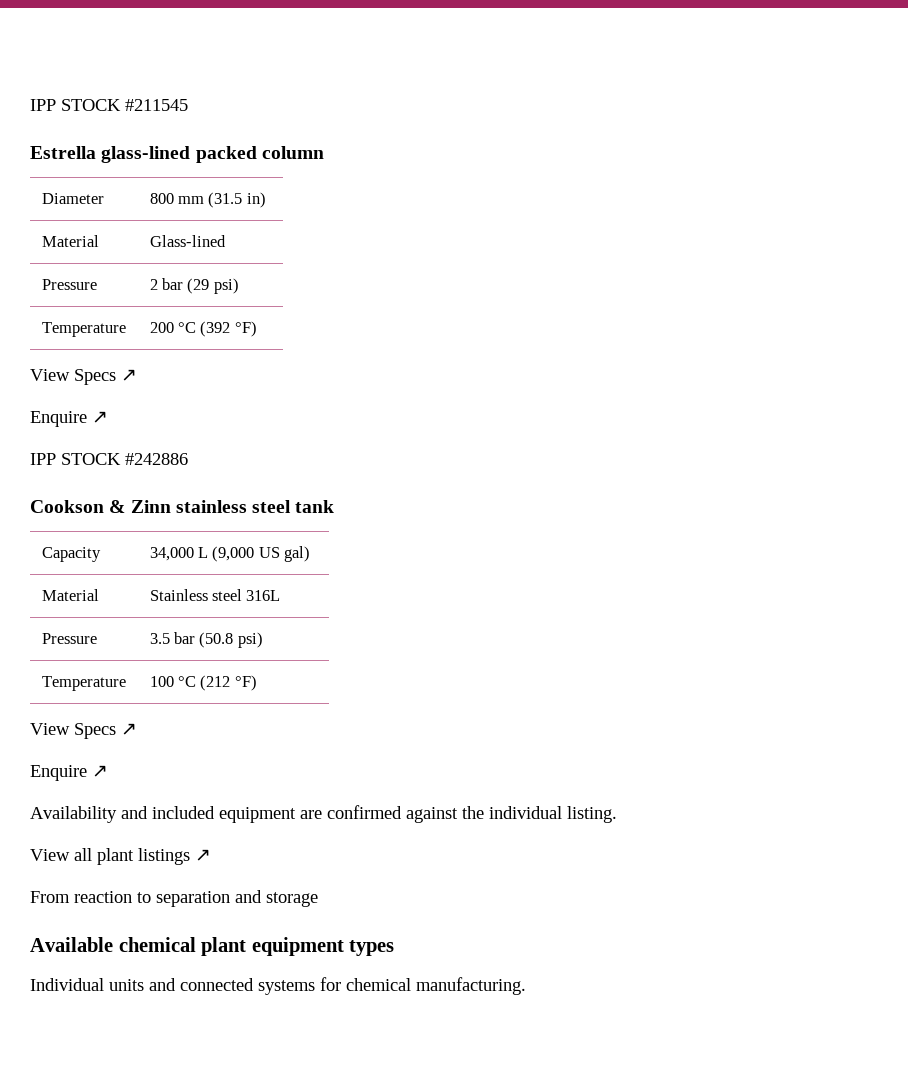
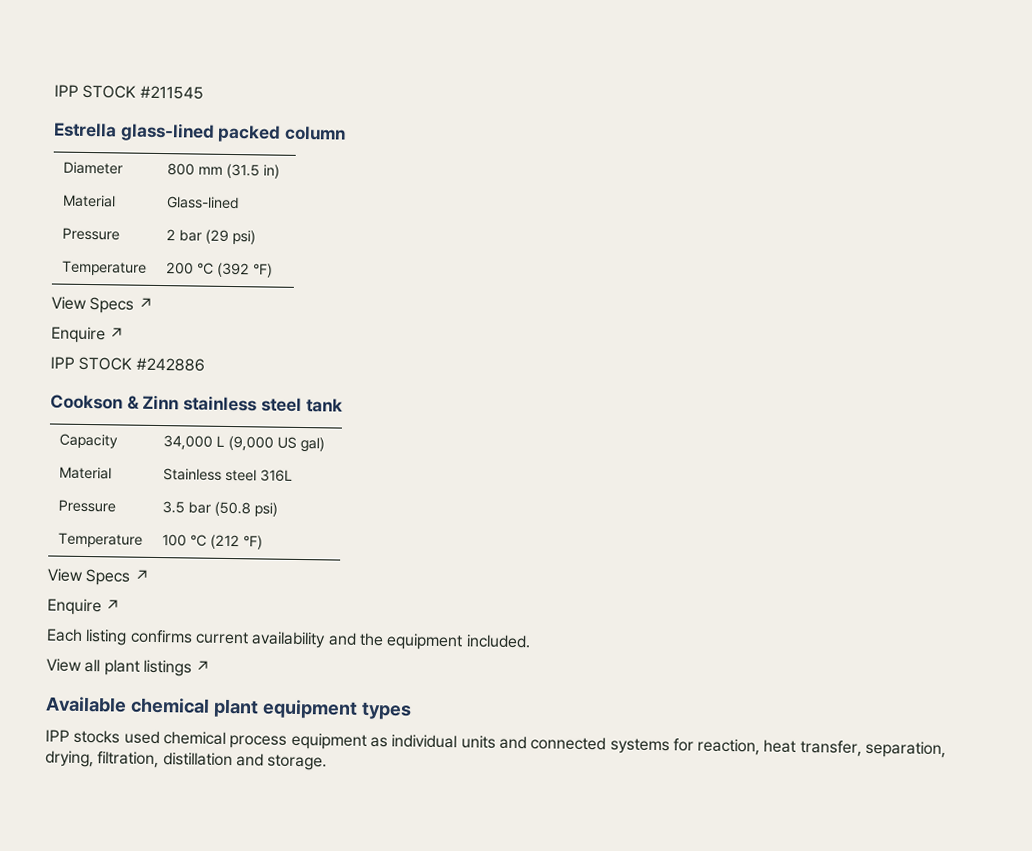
[30,805,617,823] Availability and included equipment are confirmed against the individual listing. -> [46,628,531,651] Each listing confirms current availability and the equipment included.
[30,890,318,907] // From reaction to separation and storage -> (212, 666) none
[30,978,104,991] Individual -> [45,729,458,750] IPP stocks used chemical process equipment as individual
[346,977,526,995] chemical manufacturing. -> [697,738,947,759] [45,750,328,771] reaction, heat transfer, separation, drying, filtration, distillation and storage.

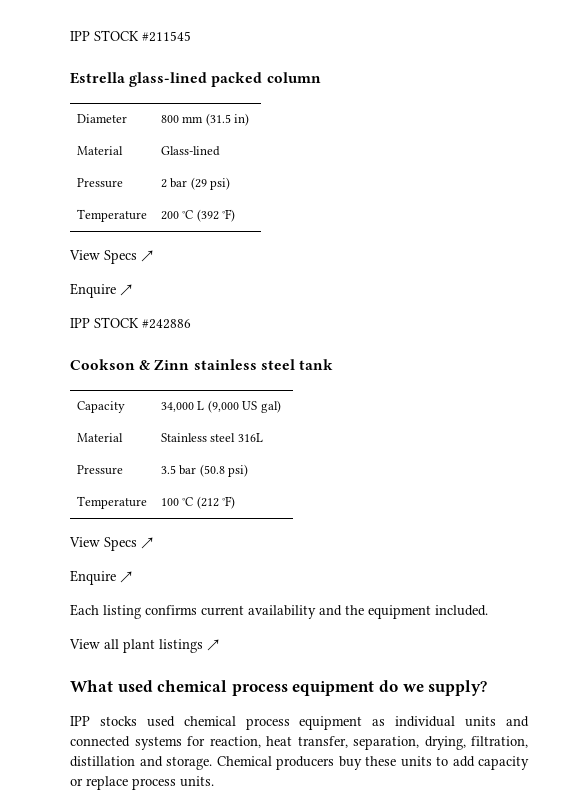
[45,696,412,720] Available chemical plant equipment types -> [70,680,488,696] What used chemical process equipment do we supply?
(328, 762) none -> [216,756,529,770] [70,776,214,790] Chemical producers buy these units to add capacity or replace process units.

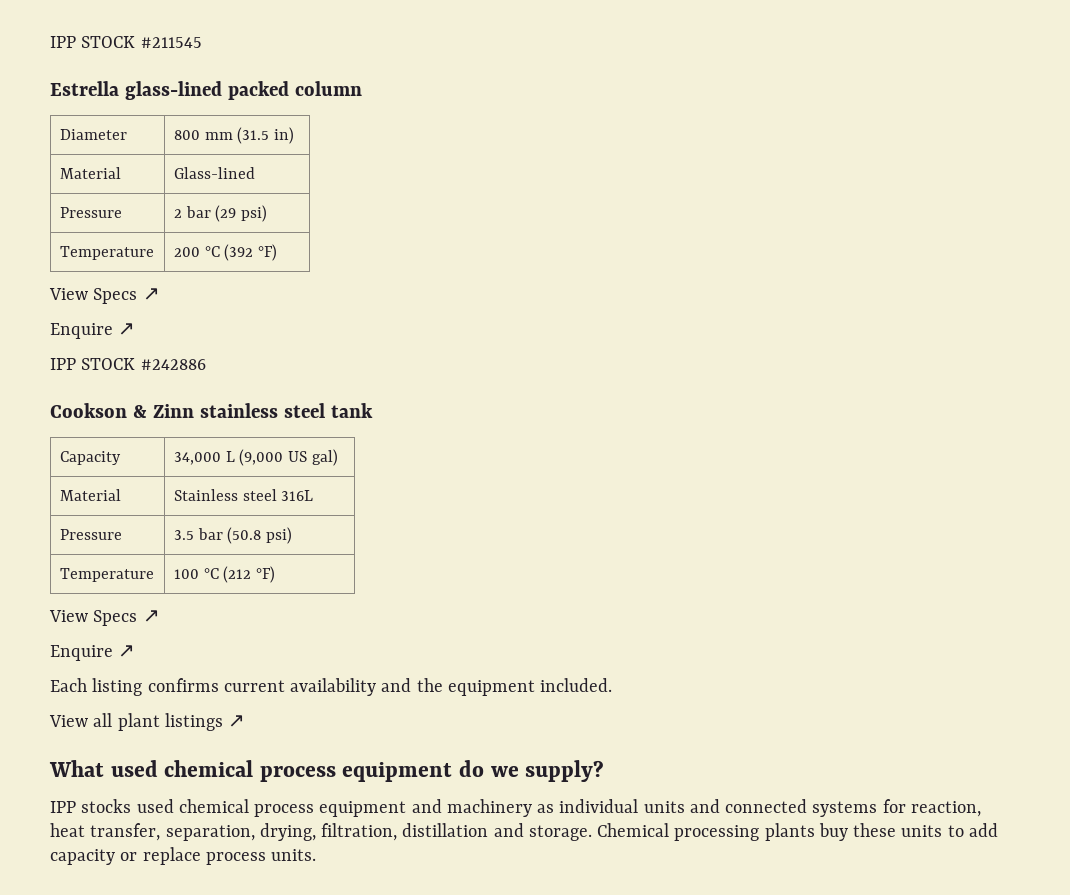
(363, 723) none -> [411,799,532,817] and machinery
[276,756,334,770] producers -> [674,823,815,841] processing plants

